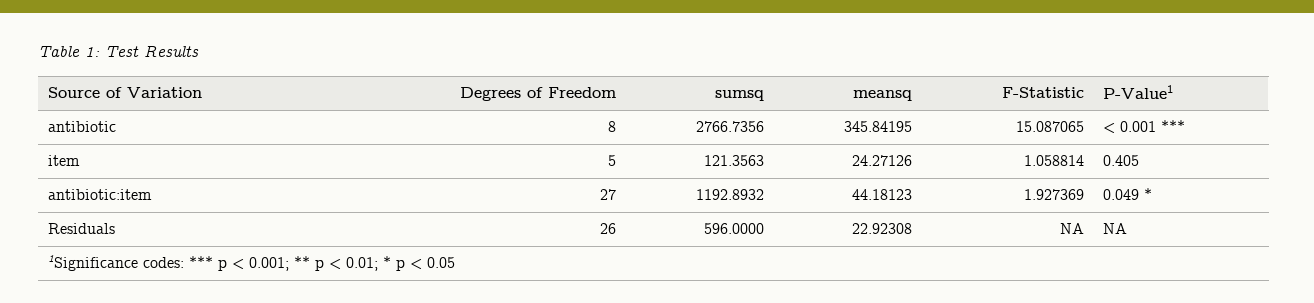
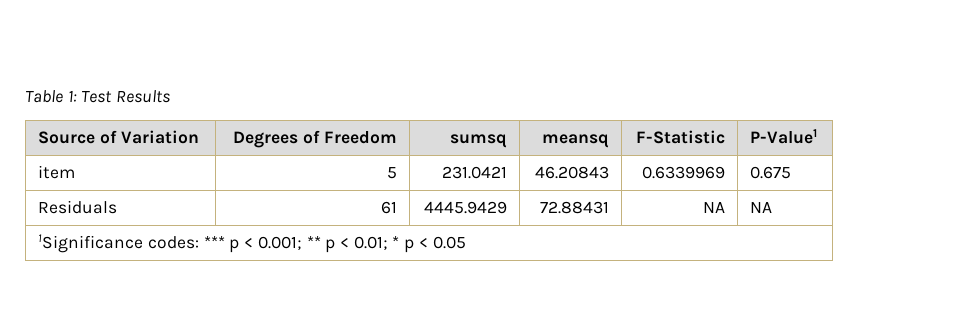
[47,121,116,132] [608,121,617,132] [696,121,765,132] [844,121,913,132] [1016,121,1085,132] [1102,120,1185,133] [47,155,80,166] [608,155,617,166] [704,155,765,166] [852,155,913,166] [1024,155,1085,166] [1102,155,1139,166] [47,189,152,200] [600,189,617,200] [696,189,765,200] [852,189,913,200] [1024,189,1085,200] [1102,188,1152,200] [47,223,115,234] [600,223,617,234] [704,223,765,234] [852,223,913,234] antibiotic | 8 | 2766.7356 | 345.84195 | 15.087065 | < 0.001 *** // item | 5 | 121.3563 | 24.27126 | 1.058814 | 0.405 // antibiotic:item | 27 | 1192.8932 | 44.18123 | 1.927369 | 0.049 * // Residuals | 26 | 596.0000 | 22.92308 -> [38,165,76,179] [386,167,397,179] [441,166,507,179] [534,166,609,179] [641,166,725,179] [750,166,792,179] [38,200,118,214] [380,201,397,214] [423,201,507,214] [539,201,609,214] item | 5 | 231.0421 | 46.20843 | 0.6339969 | 0.675 // Residuals | 61 | 4445.9429 | 72.88431

